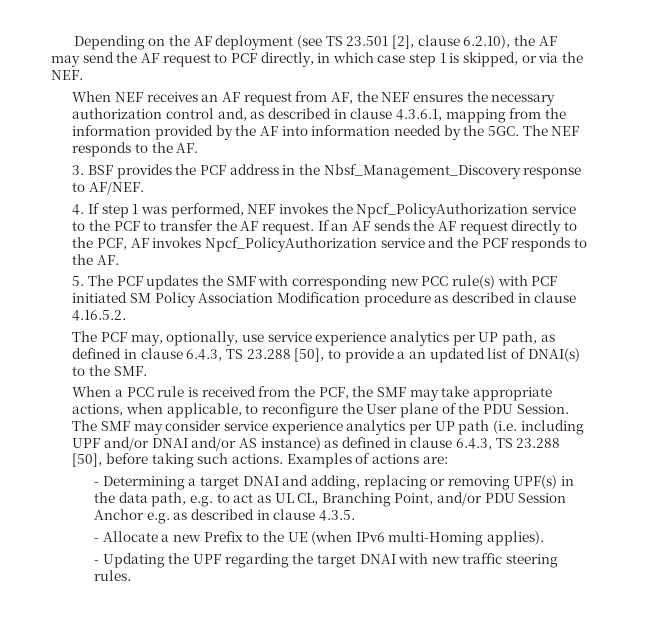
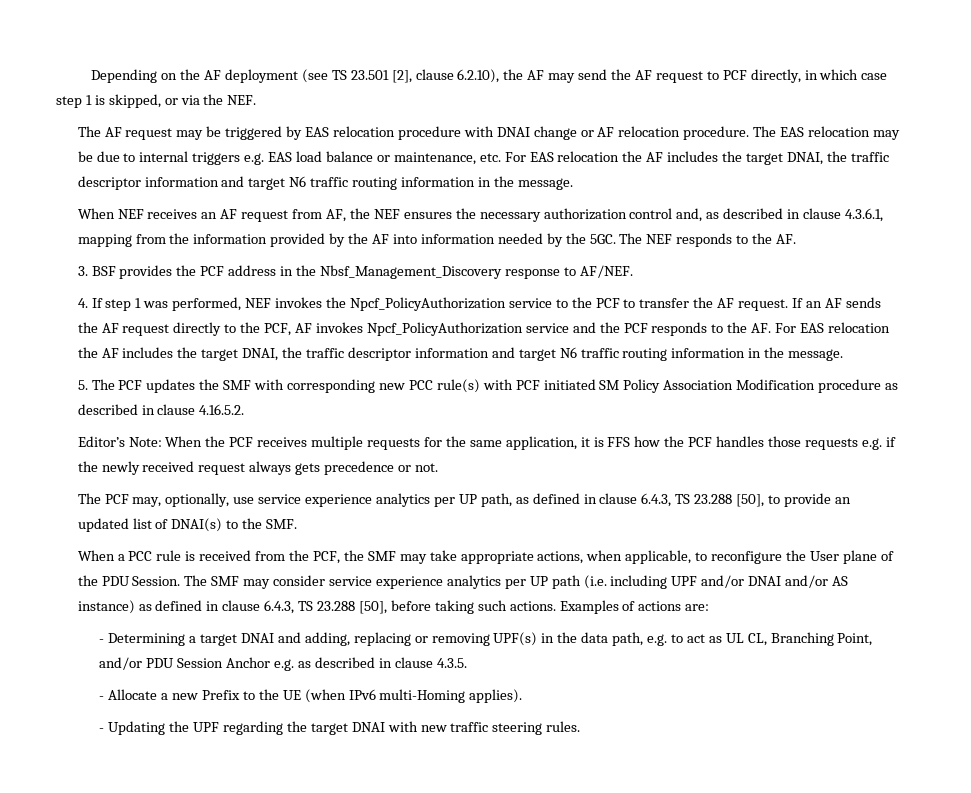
(83, 75) none -> [77,126,900,140] [77,151,889,165] [77,176,573,190] // The AF request may be triggered by EAS relocation procedure with DNAI change or AF relocation procedure. The EAS relocation may be due to internal triggers e.g. EAS load balance or maintenance, etc. For EAS relocation the AF includes the target DNAI, the traffic descriptor information and target N6 traffic routing information in the message.
(120, 260) none -> [775,322,890,333] [77,347,844,361] For EAS relocation the AF includes the target DNAI, the traffic descriptor information and target N6 traffic routing information in the message.
(127, 315) none -> [77,436,896,450] [77,461,438,475] // Editor’s Note: When the PCF receives multiple requests for the same application, it is FFS how the PCF handles those requests e.g. if the newly received request always gets precedence or not.
[397,351,406,359] a -> (831, 500) none

